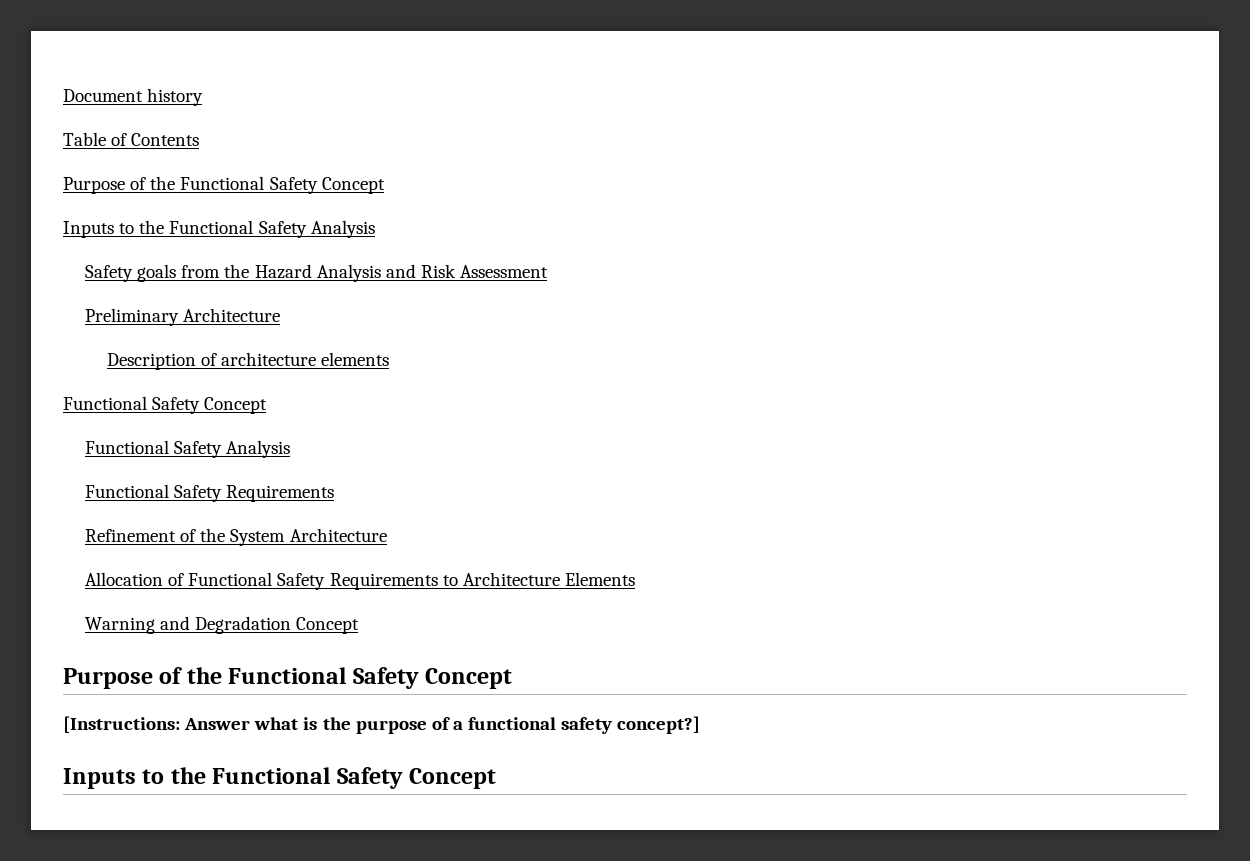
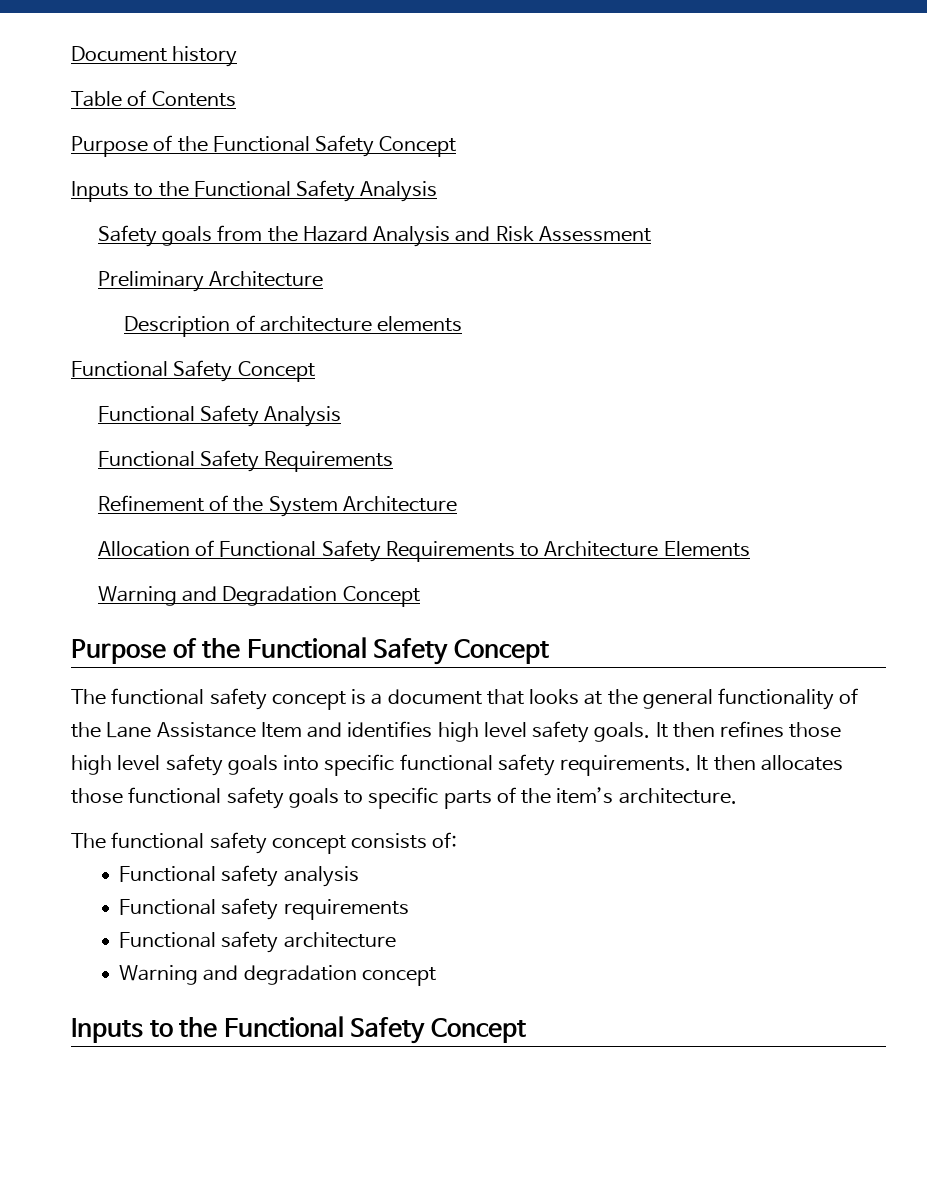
[63,716,701,734] [Instructions: Answer what is the purpose of a functional safety concept?] -> [71,688,859,710] [71,721,842,743] [71,754,843,776] [71,787,737,809] [71,832,458,854] [119,865,359,887] [119,898,409,920] [119,931,396,953] [119,965,436,986] The functional safety concept is a document that looks at the general functionality of the Lane Assistance Item and identifies high level safety goals. It then refines those high level safety goals into specific functional safety requirements. It then allocates those functional safety goals to specific parts of the item’s architecture. // The functional safety concept consists of: // Functional safety analysis // Functional safety requirements // Functional safety architecture // Warning and degradation concept

